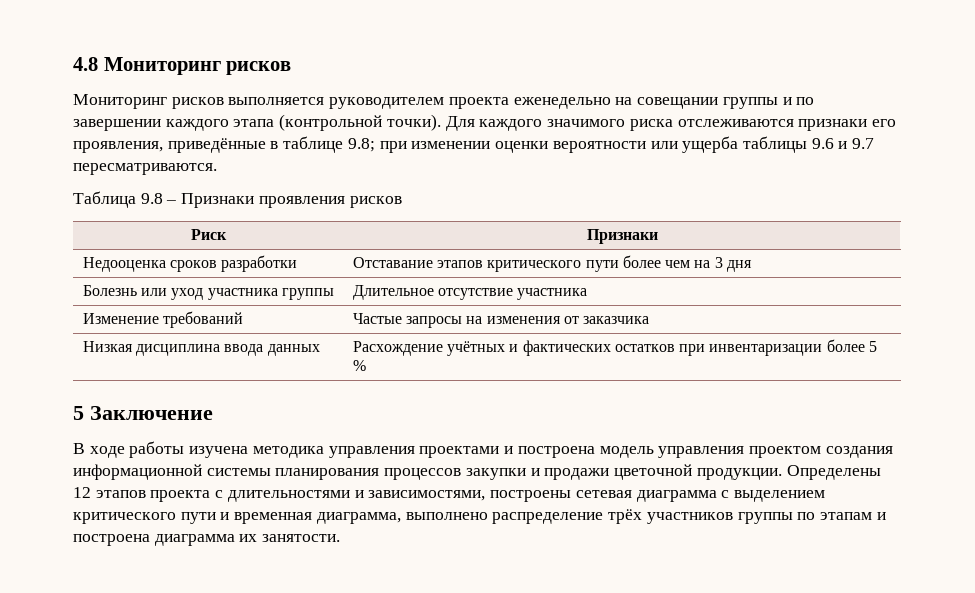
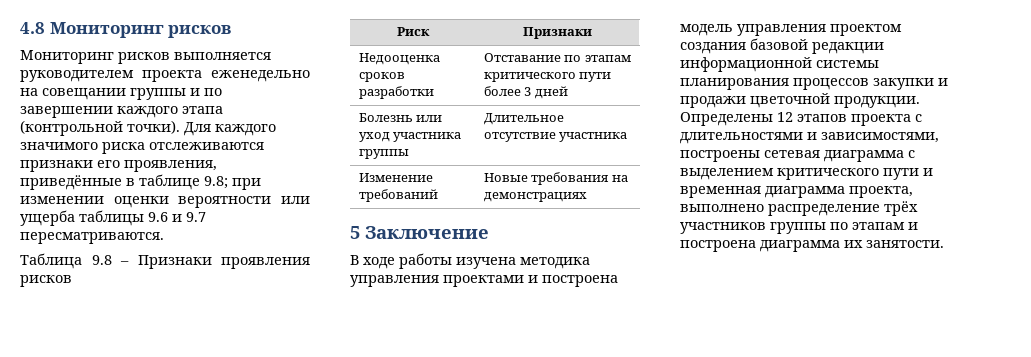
[436,260,483,268] этапов -> [564,55,631,62] по этапам
[665,257,753,272] чем на 3 дня -> [524,86,568,99] 3 дней
[352,313,650,328] [82,341,320,356] [352,339,878,356] [352,360,366,371] Частые запросы на изменения от заказчика // Низкая дисциплина ввода данных | Расхождение учётных и фактических остатков при инвентаризации более 5 % -> [483,172,628,185] [483,192,587,202] Новые требования на демонстрациях
(893, 452) none -> [750,38,884,54] базовой редакции
[316,512,401,524] диаграмма, -> [765,186,913,198] диаграмма проекта,

